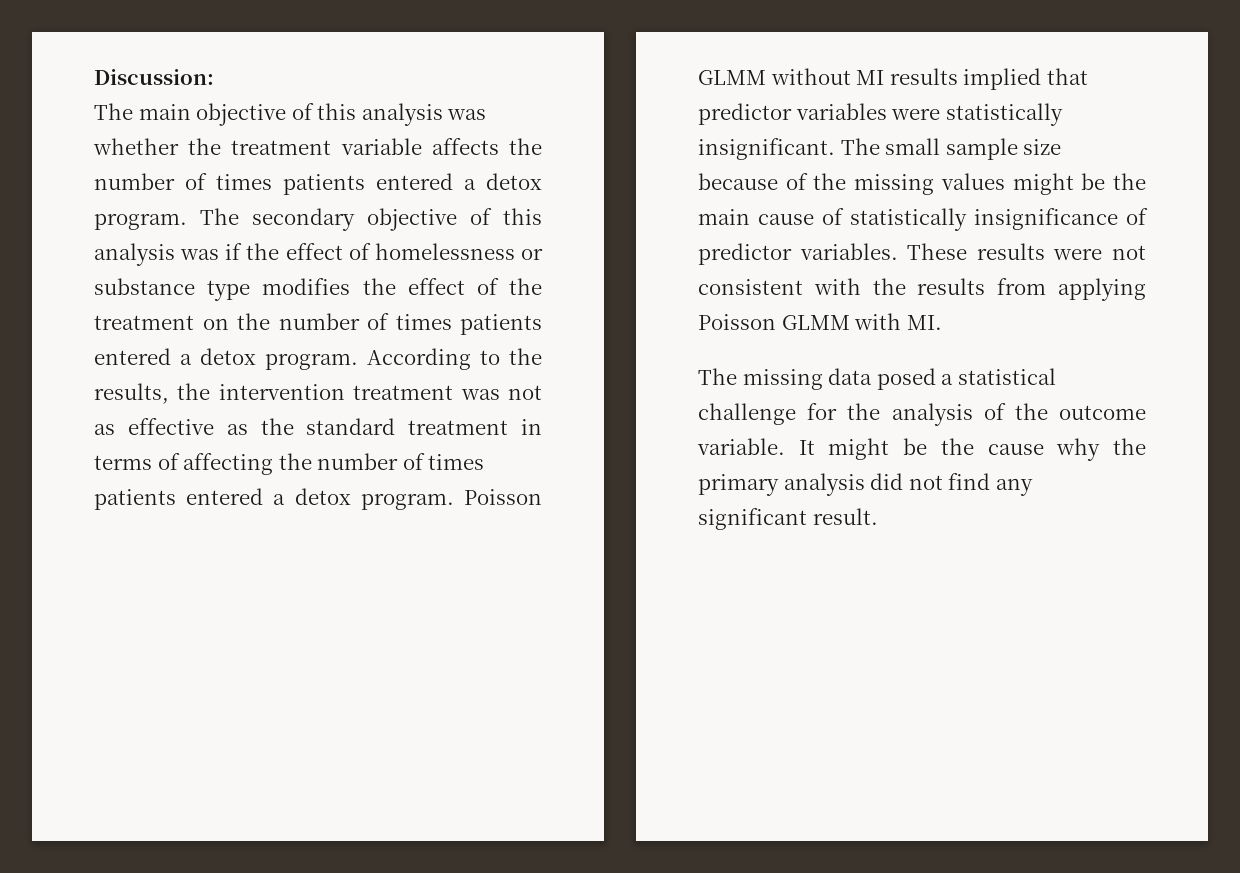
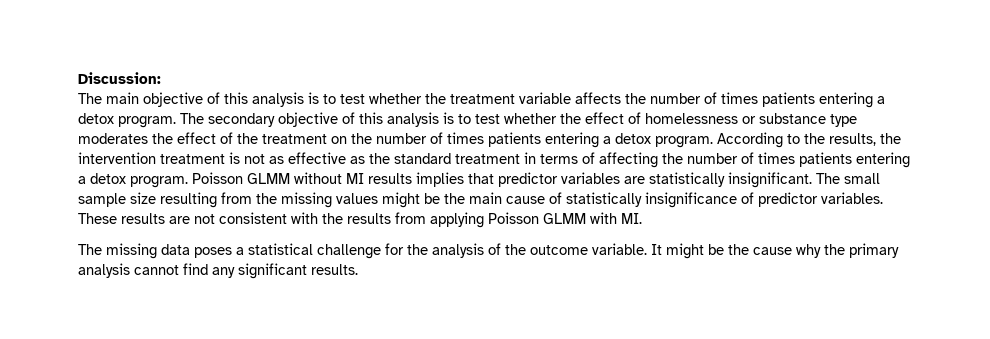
[447,109,487,120] was -> [308,92,365,104] is to test
[376,173,453,190] entered -> [819,92,873,108] entering
[180,243,243,260] was if -> [443,112,557,124] is to test whether
[262,278,351,295] modifies -> [78,133,148,144] moderates
[94,348,171,365] entered -> [545,132,599,148] entering
[460,389,500,400] was -> [229,152,240,164] is
[186,488,264,505] entered -> [856,152,910,168] entering
[963,68,1042,90] implied -> [416,172,464,187] implies
[891,108,941,120] were -> [624,176,645,184] are
[698,173,808,190] because of -> [160,192,252,208] resulting from
[1053,248,1103,260] were -> [169,216,190,224] are
[876,368,936,390] posed -> [194,247,232,258] poses
[870,473,943,490] did not -> [134,265,179,275] cannot
[812,508,878,525] result. -> [311,264,358,275] results.

